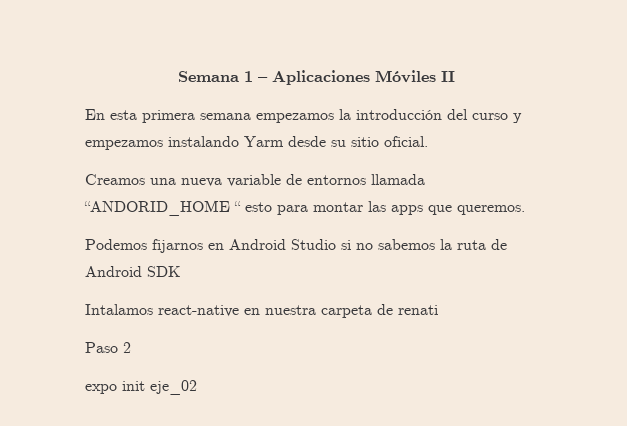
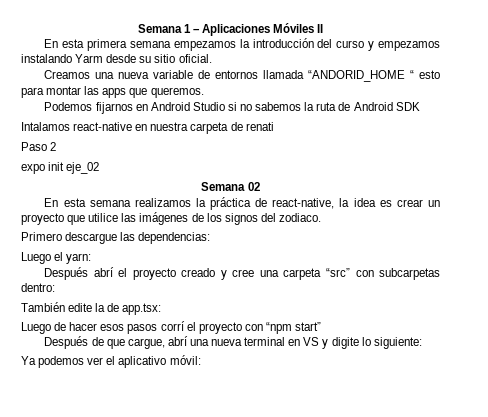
(197, 387) none -> [201,182,260,191] [44,197,441,210] [21,212,321,225] [21,232,211,244] [21,252,92,264] [44,267,440,280] [21,283,55,292] [21,302,162,315] [21,321,322,334] [44,336,422,349] [21,355,201,368] // Semana 02 // En esta semana realizamos la práctica de react-native, la idea es crear un proyecto que utilice las imágenes de los signos del zodiaco. // Primero descargue las dependencias: // Luego el yarn: // Después abrí el proyecto creado y cree una carpeta “src” con subcarpetas dentro: // También edite la de app.tsx: // Luego de hacer esos pasos corrí el proyecto con “npm start” // Después de que cargue, abrí una nueva terminal en VS y digite lo siguiente: // Ya podemos ver el aplicativo móvil:

